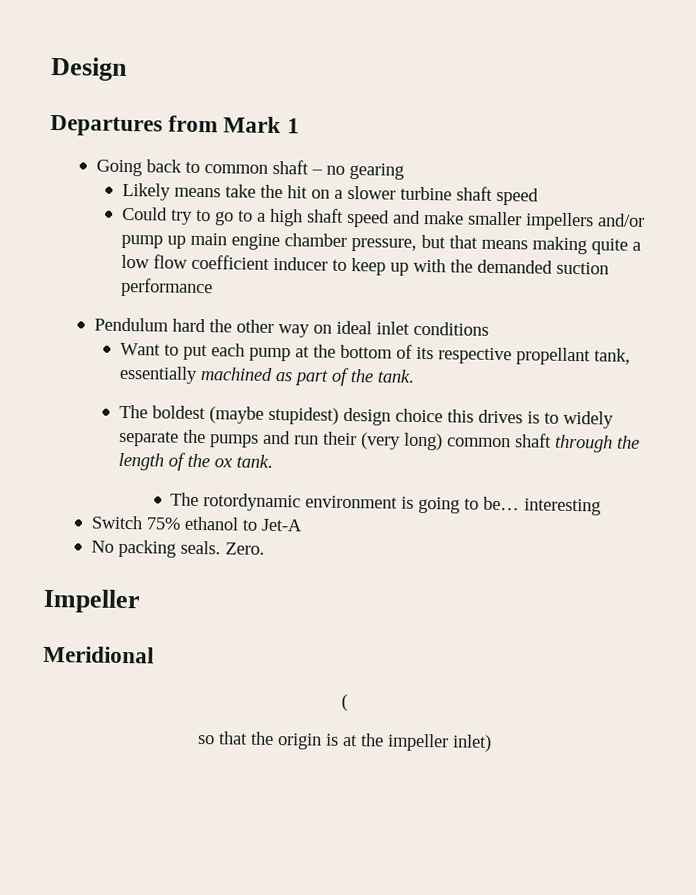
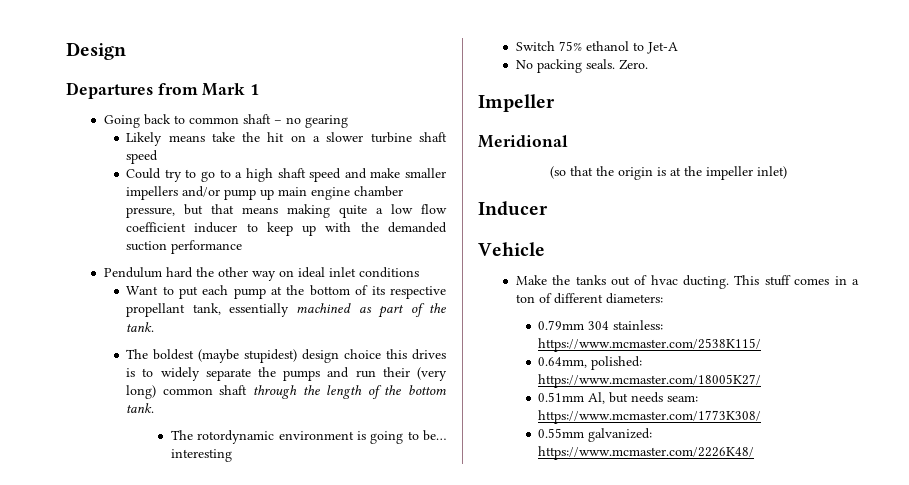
[213,458,233,468] ox -> [408,385,447,395] bottom
[341,693,348,712] [197,734,215,745] ( // so -> [549,166,566,179] (so
(492, 743) none -> [478,201,548,216] [478,242,545,256] [515,275,859,289] [515,293,663,304] [538,320,664,330] [538,338,762,352] [538,356,643,370] [538,374,762,388] [538,392,699,404] [538,410,762,424] [538,428,653,442] [538,446,755,460] // Inducer // Vehicle // Make the tanks out of hvac ducting. This stuff comes in a ton of different diameters: // 0.79mm 304 stainless: https://www.mcmaster.com/2538K115/ // 0.64mm, polished: https://www.mcmaster.com/18005K27/ // 0.51mm Al, but needs seam: https://www.mcmaster.com/1773K308/ // 0.55mm galvanized: https://www.mcmaster.com/2226K48/

